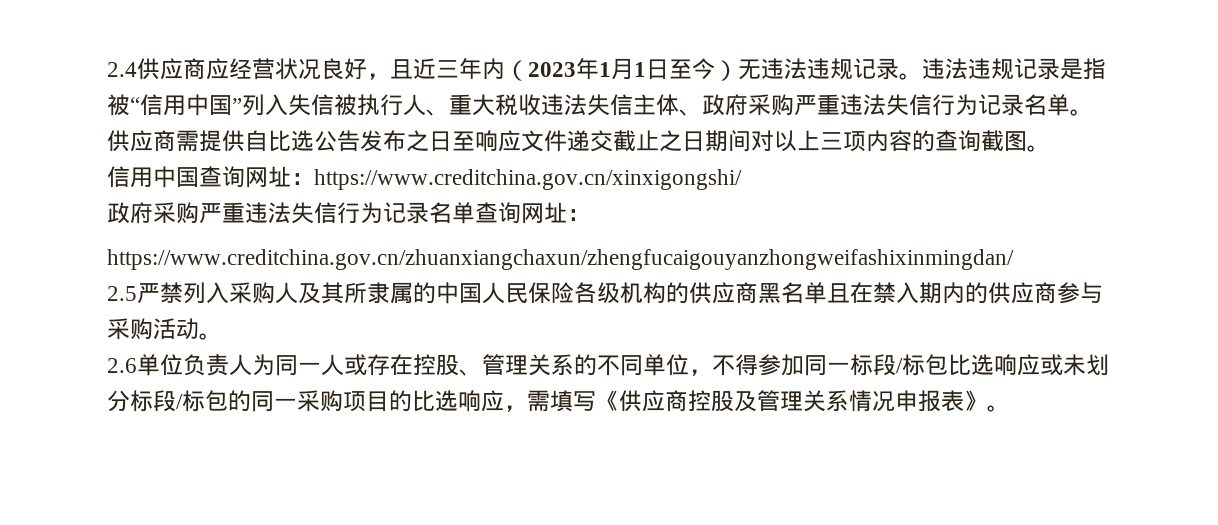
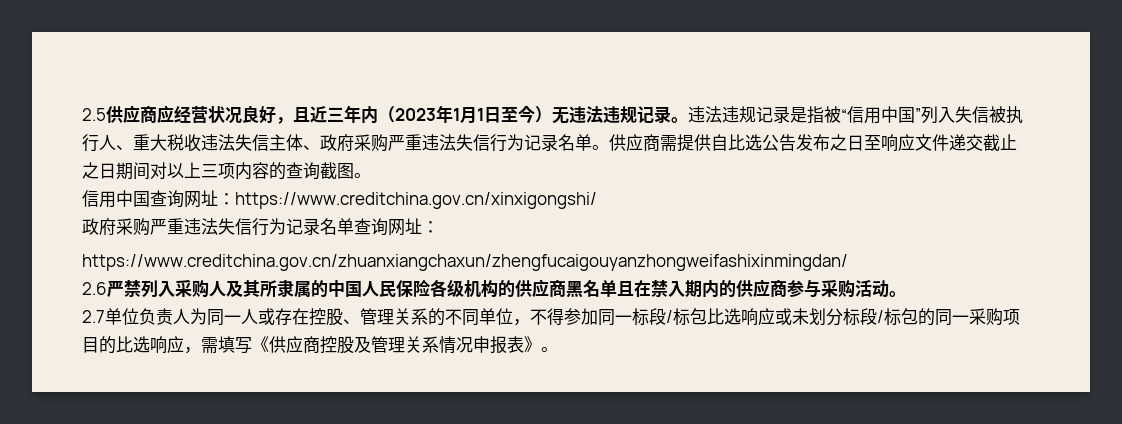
[107,62,137,77] 2.4 -> [82,108,106,121] 2.5
[107,286,137,301] 2.5 -> [82,282,107,295] 2.6
[107,358,137,373] 2.6 -> [82,310,105,323] 2.7

